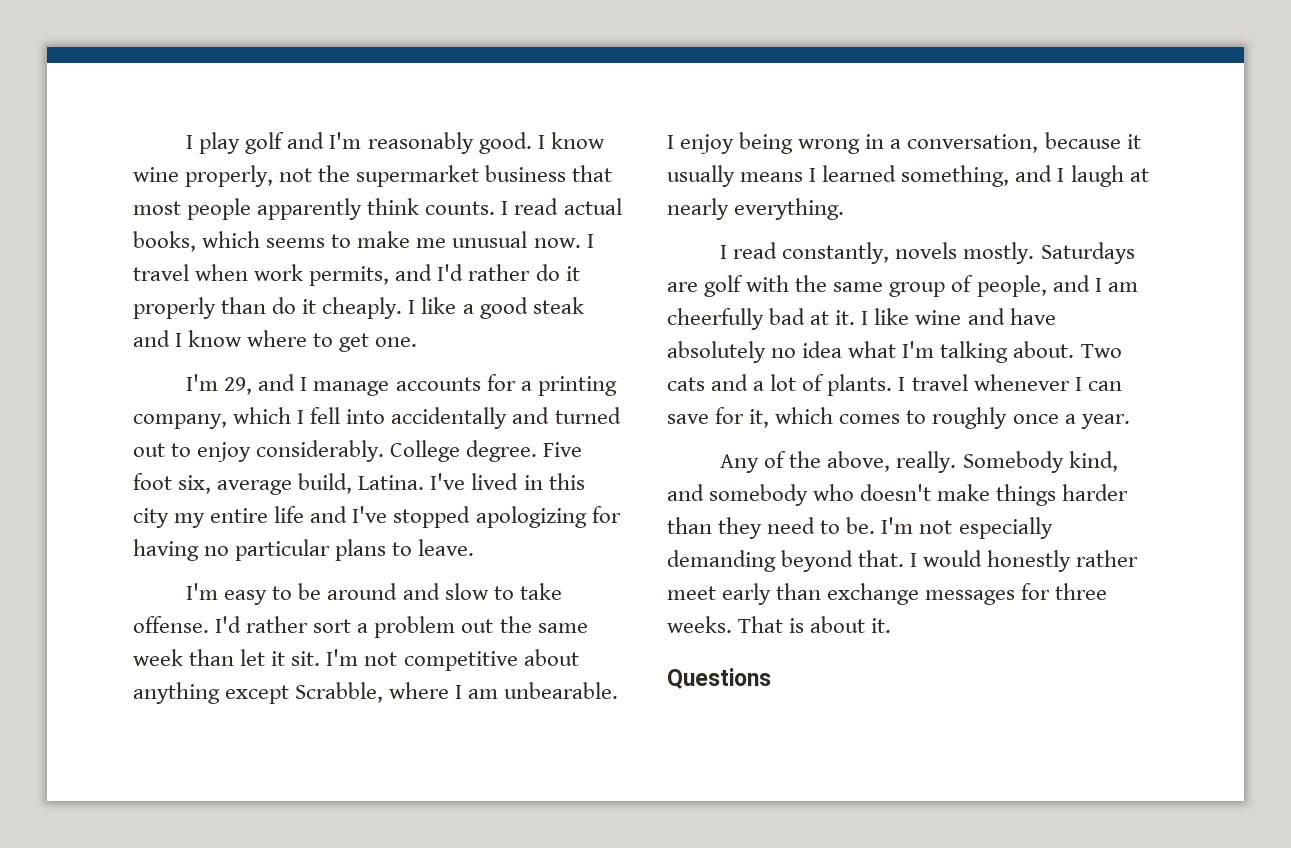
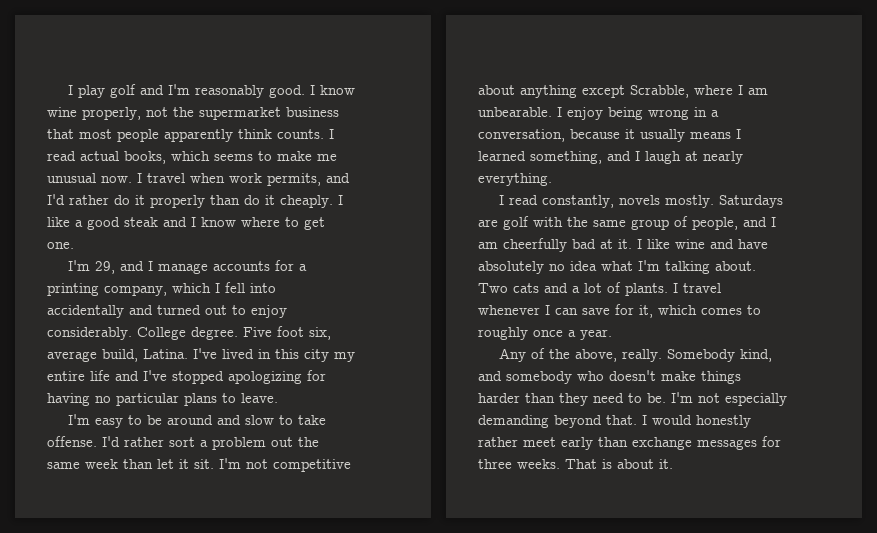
[667,668,771,689] // Questions -> (673, 464) none

